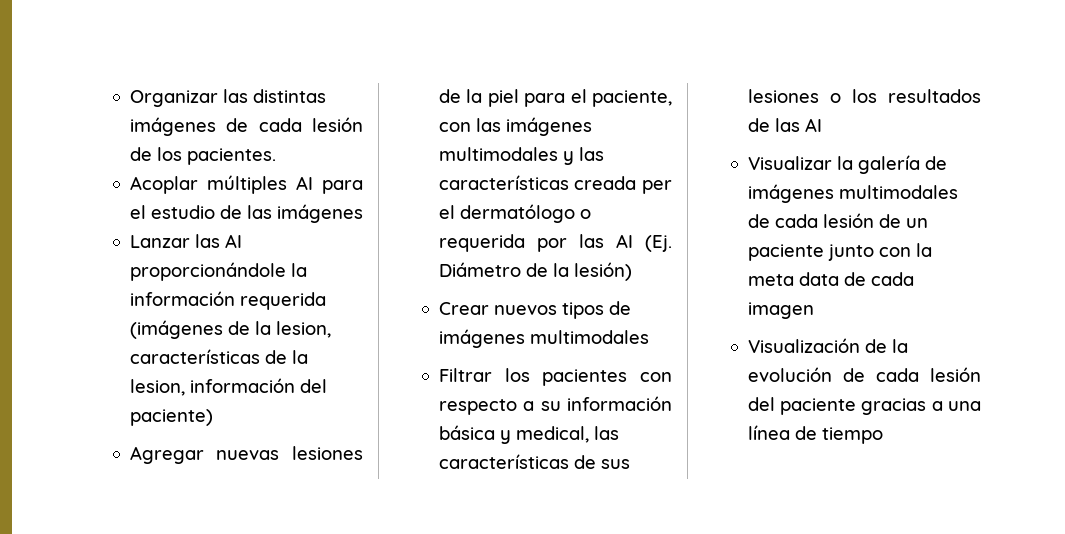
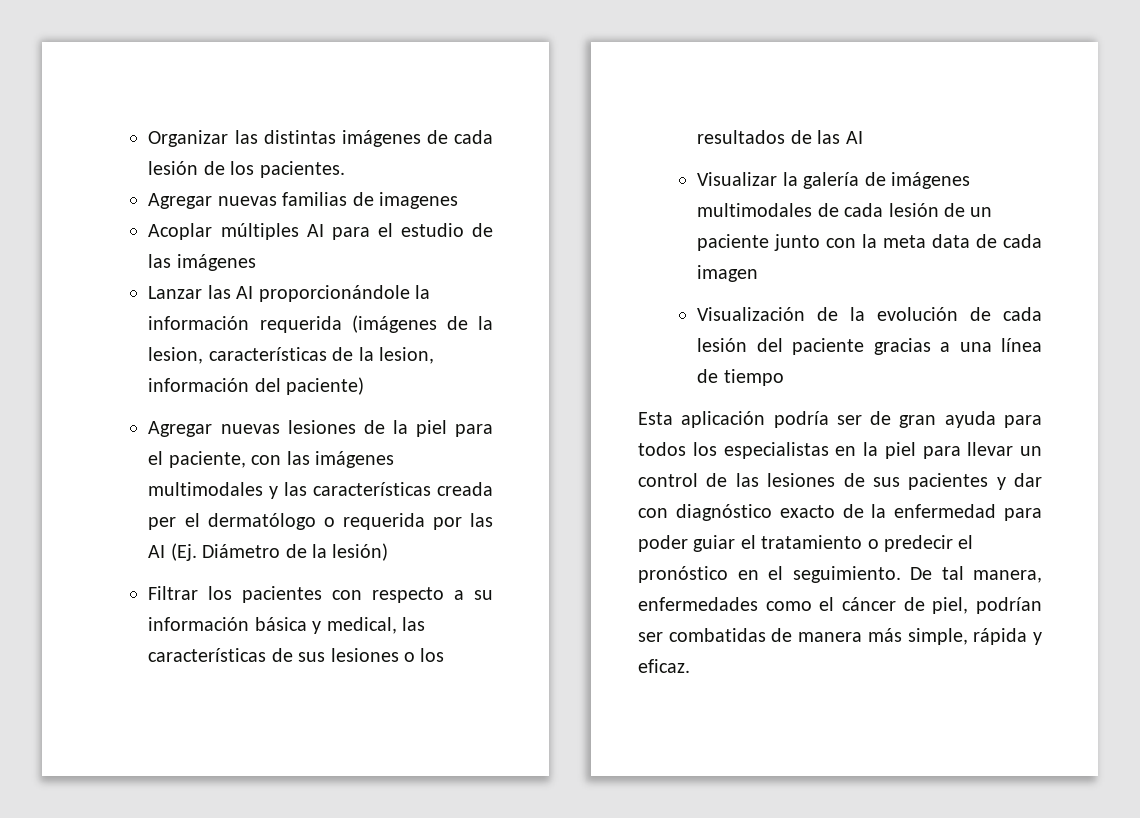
(276, 156) none -> [148,192,459,209] // Agregar nuevas familias de imagenes
[438,301,631,319] [438,329,649,348] // Crear nuevos tipos de imágenes multimodales -> (389, 552) none
(883, 435) none -> [638,411,1042,428] [638,442,1042,459] [638,473,1042,490] [638,504,1042,521] [638,535,974,552] [638,566,1042,583] [638,597,1042,614] [638,628,1042,645] [638,659,690,673] // Esta aplicación podría ser de gran ayuda para todos los especialistas en la piel para llevar un control de las lesiones de sus pacientes y dar con diagnóstico exacto de la enfermedad para poder guiar el tratamiento o predecir el pronóstico en el seguimiento. De tal manera, enfermedades como el cáncer de piel, podrían ser combatidas de manera más simple, rápida y eficaz.

